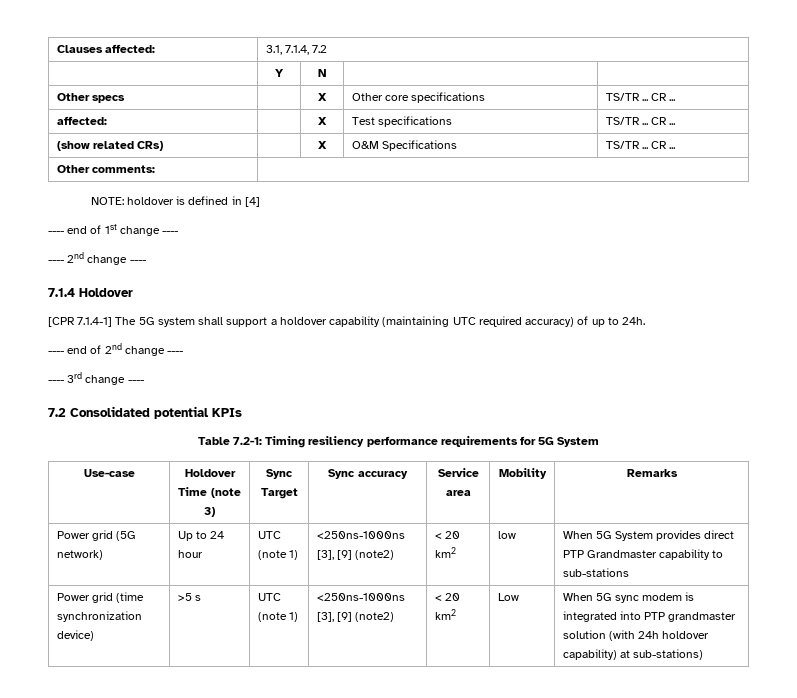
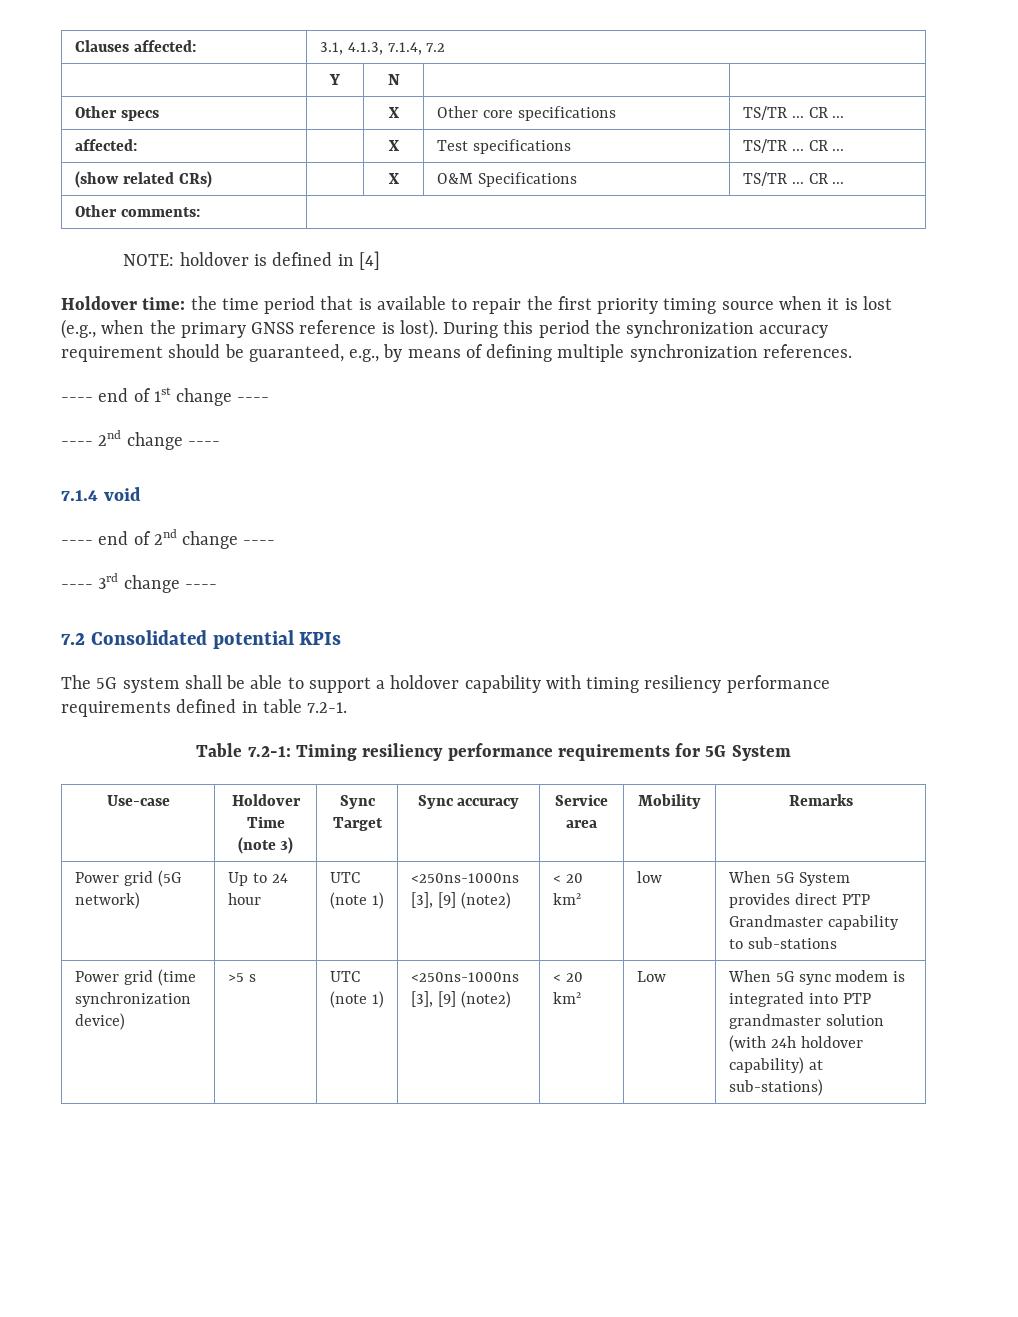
(282, 50) none -> [347,42,383,55] 4.1.3,
(260, 202) none -> [61,296,892,314] [61,319,829,339] [61,344,852,362] // Holdover time: the time period that is available to repair the first priority timing source when it is lost (e.g., when the primary GNSS reference is lost). During this period the synchronization accuracy requirement should be guaranteed, e.g., by means of defining multiple synchronization references.
[79,288,133,297] [48,316,646,327] Holdover // [CPR 7.1.4-1] The 5G system shall support a holdover capability (maintaining UTC required accuracy) of up to 24h. -> [103,487,141,501] void
(242, 412) none -> [61,675,830,693] [61,699,348,717] // The 5G system shall be able to support a holdover capability with timing resiliency performance requirements defined in table 7.2-1.

